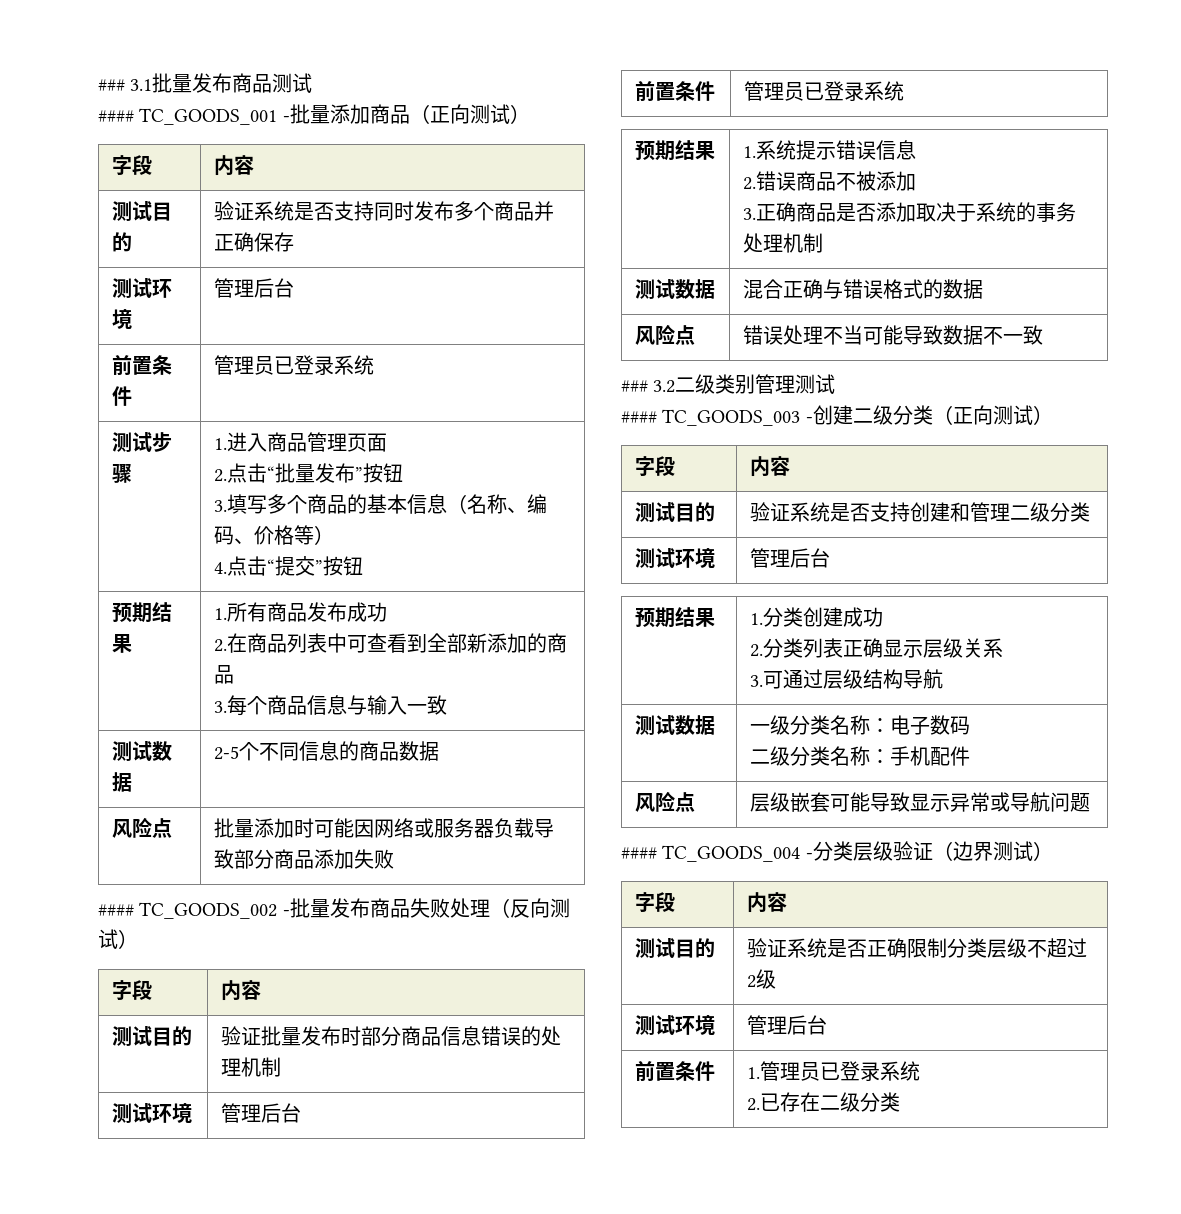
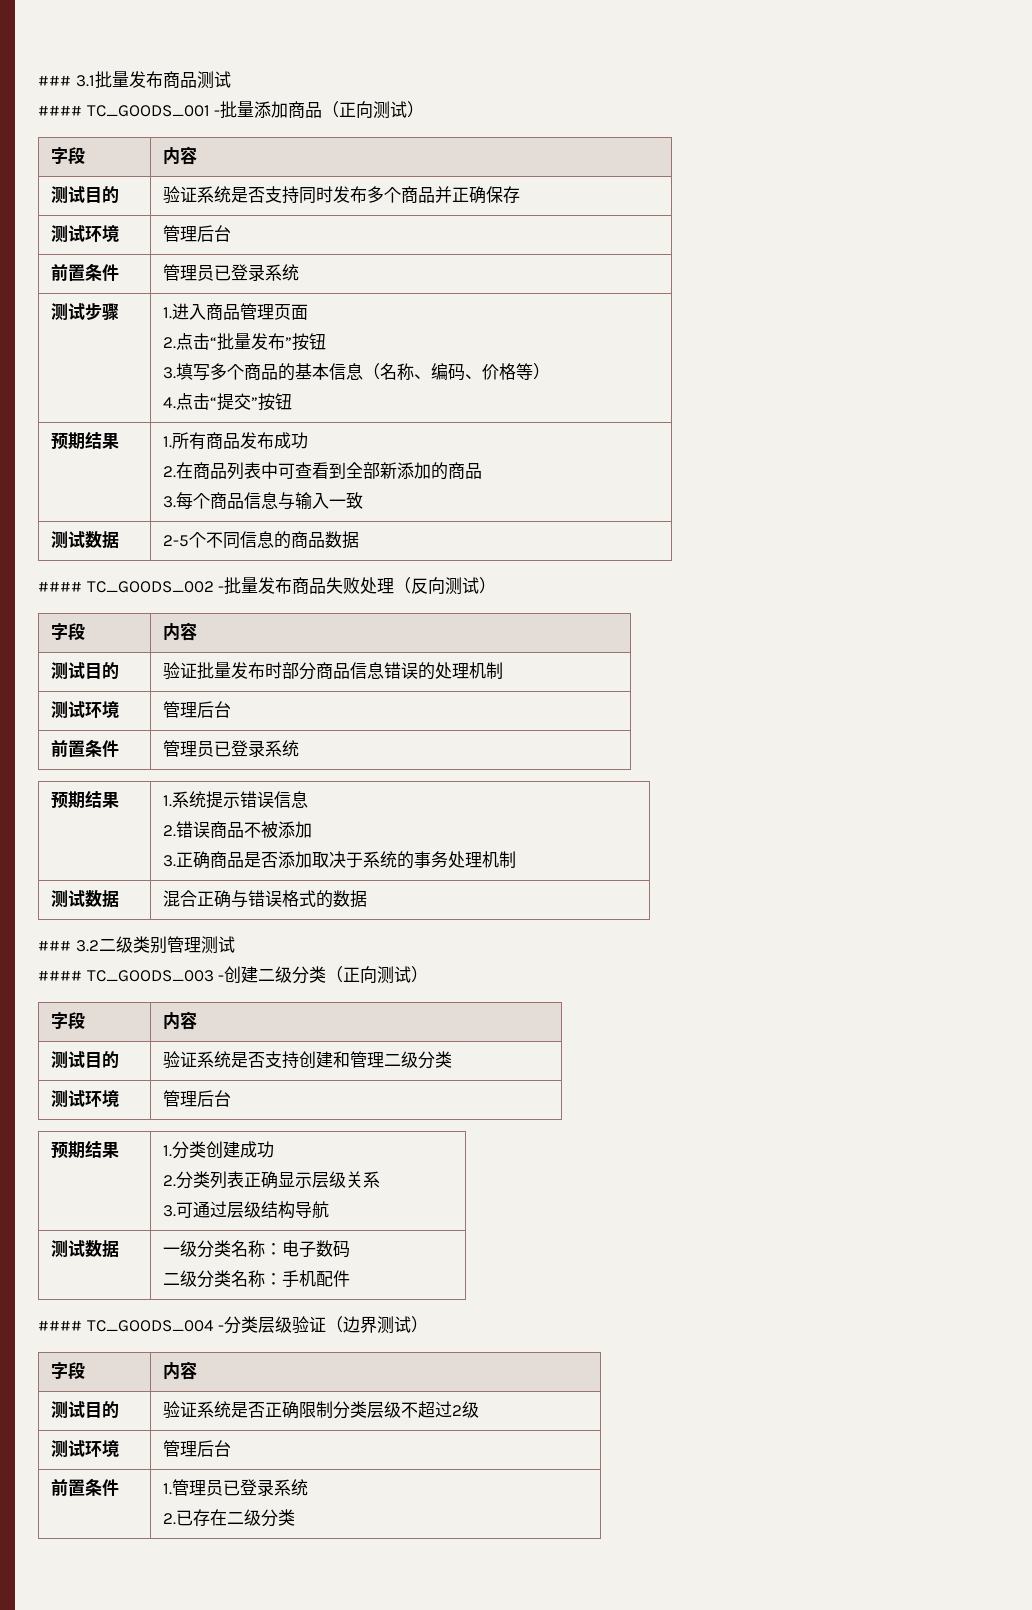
[112,817,173,838] [214,818,555,838] [214,849,395,869] // 风险点 | 批量添加时可能因网络或服务器负载导致部分商品添加失败 -> (359, 540) none
[635,324,696,345] [743,325,1044,345] // 风险点 | 错误处理不当可能导致数据不一致 -> (367, 899) none
[635,791,696,812] [750,792,1091,812] // 风险点 | 层级嵌套可能导致显示异常或导航问题 -> (350, 1278) none

